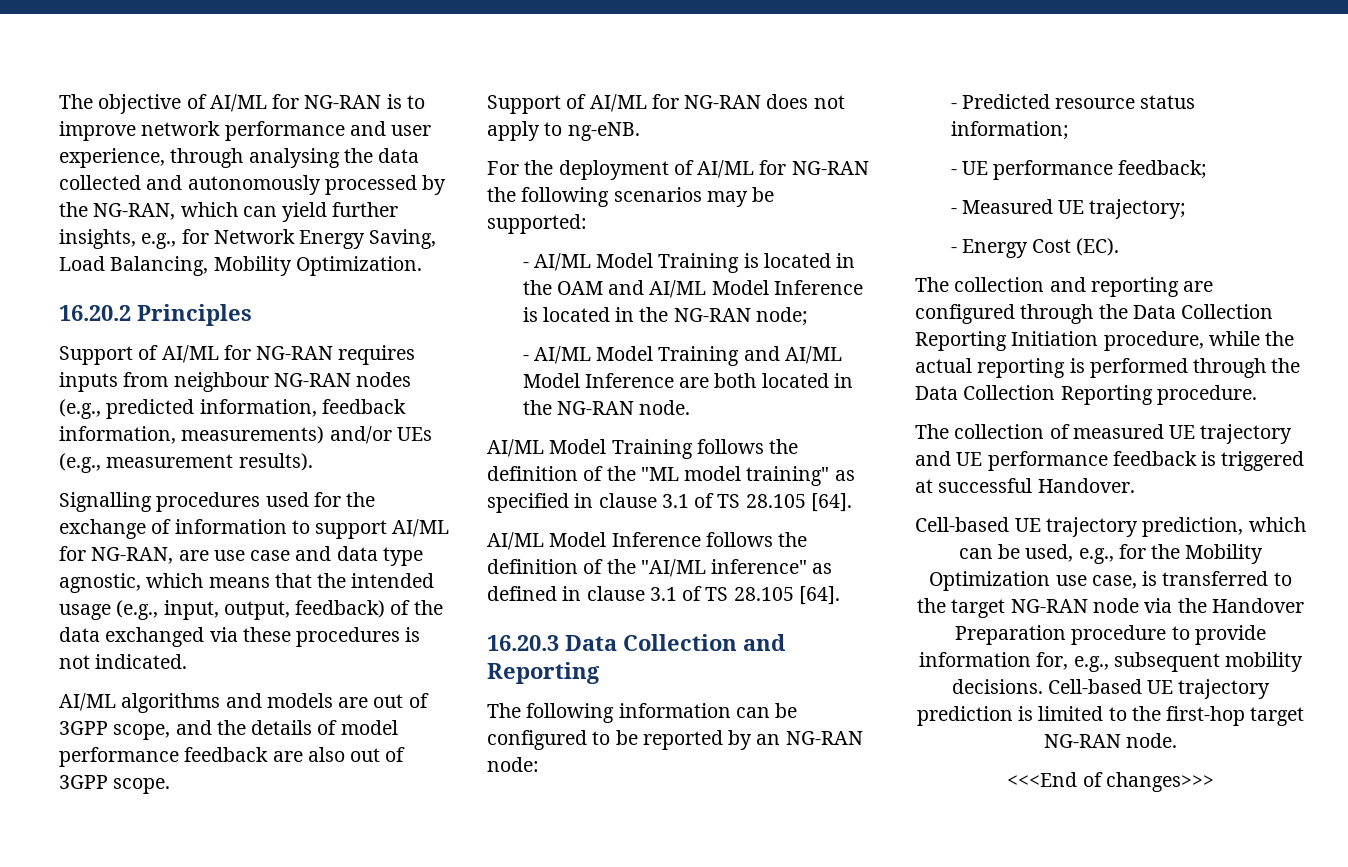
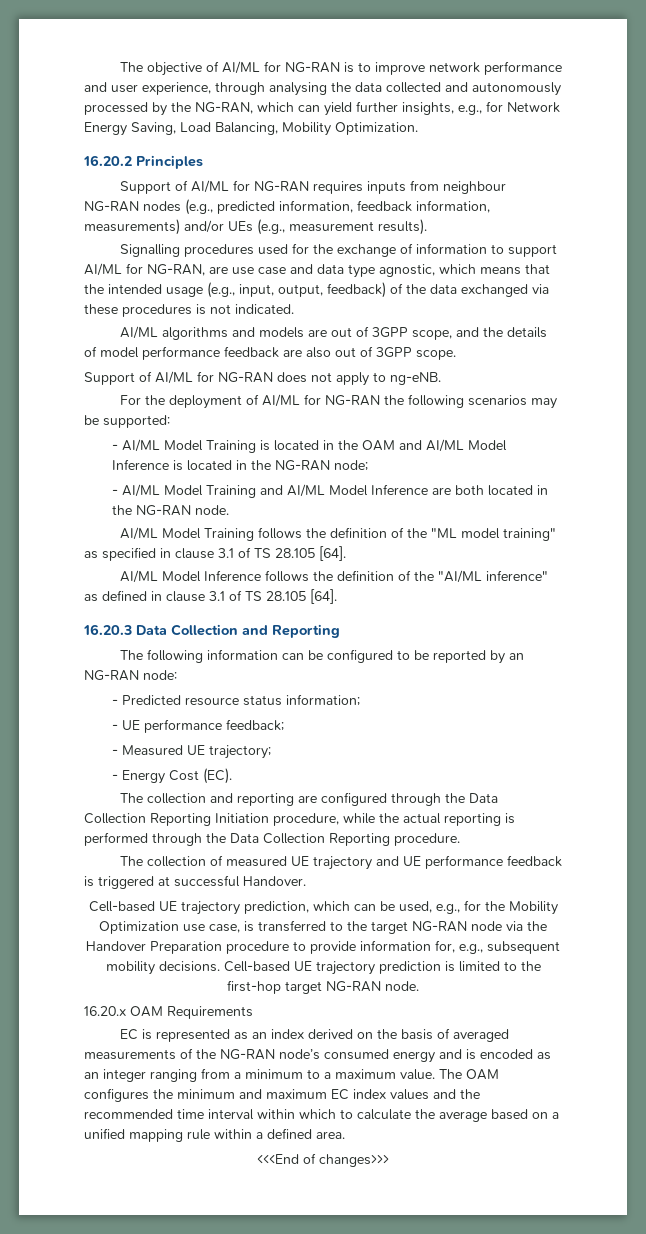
(1178, 740) none -> [84,1006,253,1019] [119,1028,509,1042] [84,1048,551,1063] [84,1068,499,1082] [84,1088,480,1102] [84,1109,559,1122] [84,1128,345,1142] // 16.20.x OAM Requirements // EC is represented as an index derived on the basis of averaged measurements of the NG-RAN node’s consumed energy and is encoded as an integer ranging from a minimum to a maximum value. The OAM configures the minimum and maximum EC index values and the recommended time interval within which to calculate the average based on a unified mapping rule within a defined area.

